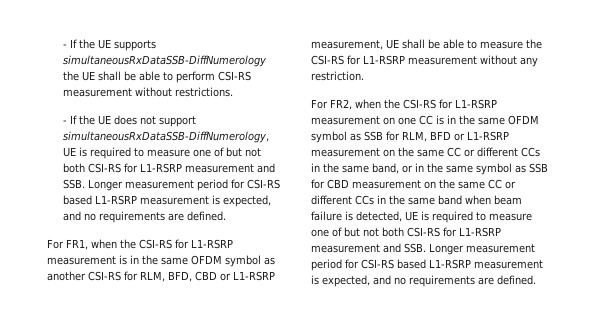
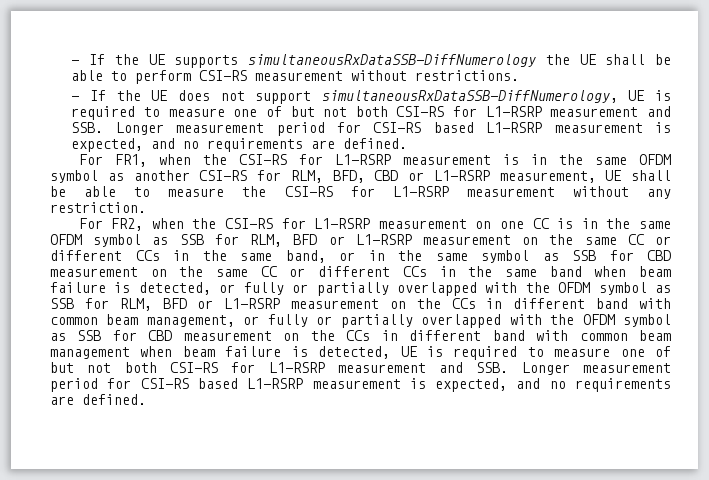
(402, 216) none -> [219,282,671,296] [50,298,671,311] [50,314,671,328] [50,330,671,341] [50,346,391,359] or fully or partially overlapped with the OFDM symbol as SSB for RLM, BFD or L1-RSRP measurement on the CCs in different band with common beam management, or fully or partially overlapped with the OFDM symbol as SSB for CBD measurement on the CCs in different band with common beam management when beam failure is detected,

